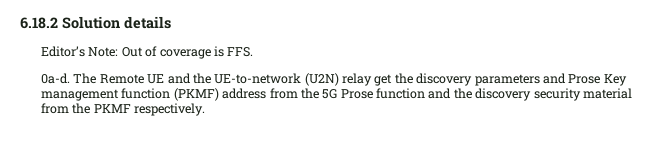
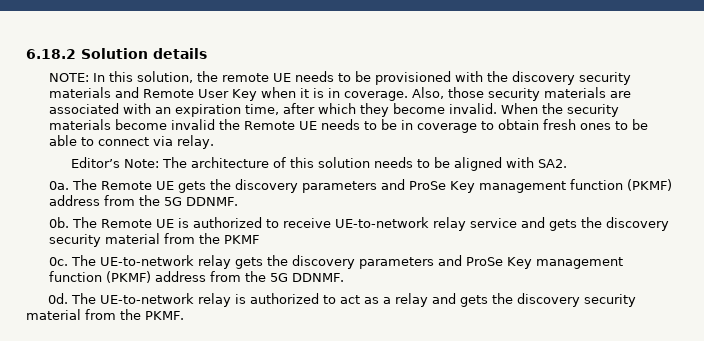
[40,46,254,59] [40,73,627,86] [40,88,452,101] Editor’s Note: Out of coverage is FFS. // 0a-d. The Remote UE and the UE-to-network (U2N) relay get the discovery parameters and Prose Key management function (PKMF) address from the 5G Prose function and -> [48,71,631,85] [48,87,631,101] [48,103,619,117] [48,119,648,133] [48,135,214,149] [71,157,568,171] [48,179,672,193] [48,195,238,206] [48,217,577,231] NOTE: In this solution, the remote UE needs to be provisioned with the discovery security materials and Remote User Key when it is in coverage. Also, those security materials are associated with an expiration time, after which they become invalid. When the security materials become invalid the Remote UE needs to be in coverage to obtain fresh ones to be able to connect via relay. // Editor’s Note: The architecture of this solution needs to be aligned with SA2. // 0a. The Remote UE gets the discovery parameters and ProSe Key management function (PKMF) address from the 5G DDNMF. // 0b. The Remote UE is authorized to receive UE-to-network relay service and gets
[134,103,206,116] respectively. -> [48,255,623,269] [48,271,344,283] [48,293,637,307] [26,309,184,320] // 0c. The UE-to-network relay gets the discovery parameters and ProSe Key management function (PKMF) address from the 5G DDNMF. // 0d. The UE-to-network relay is authorized to act as a relay and gets the discovery security material from the PKMF.

